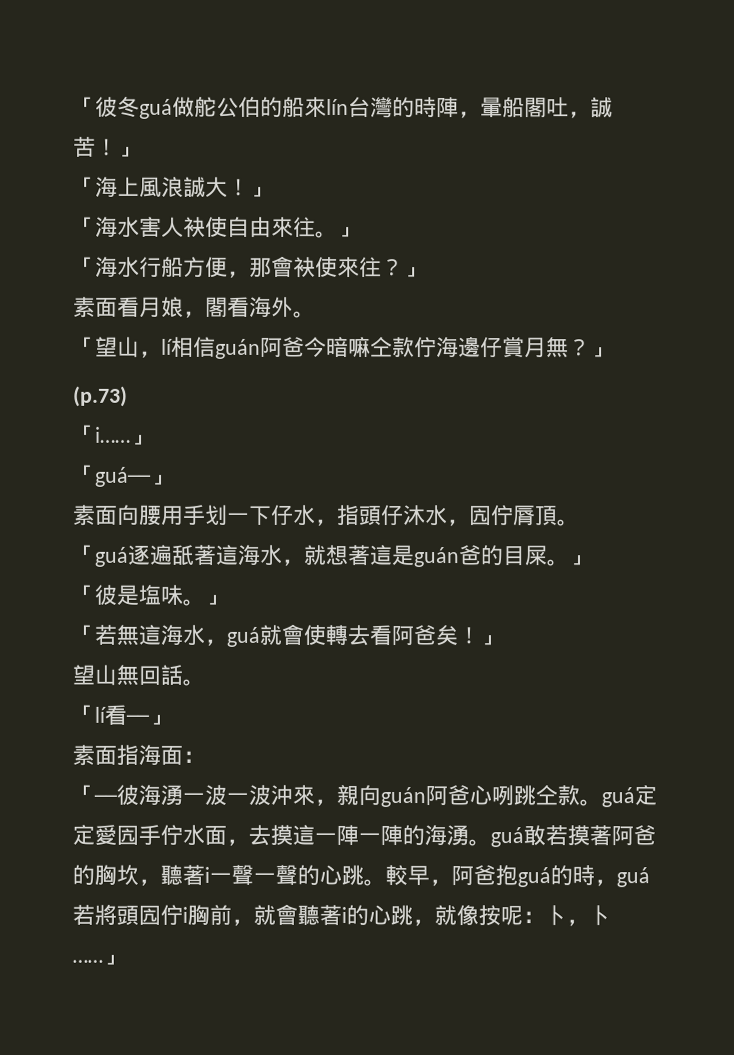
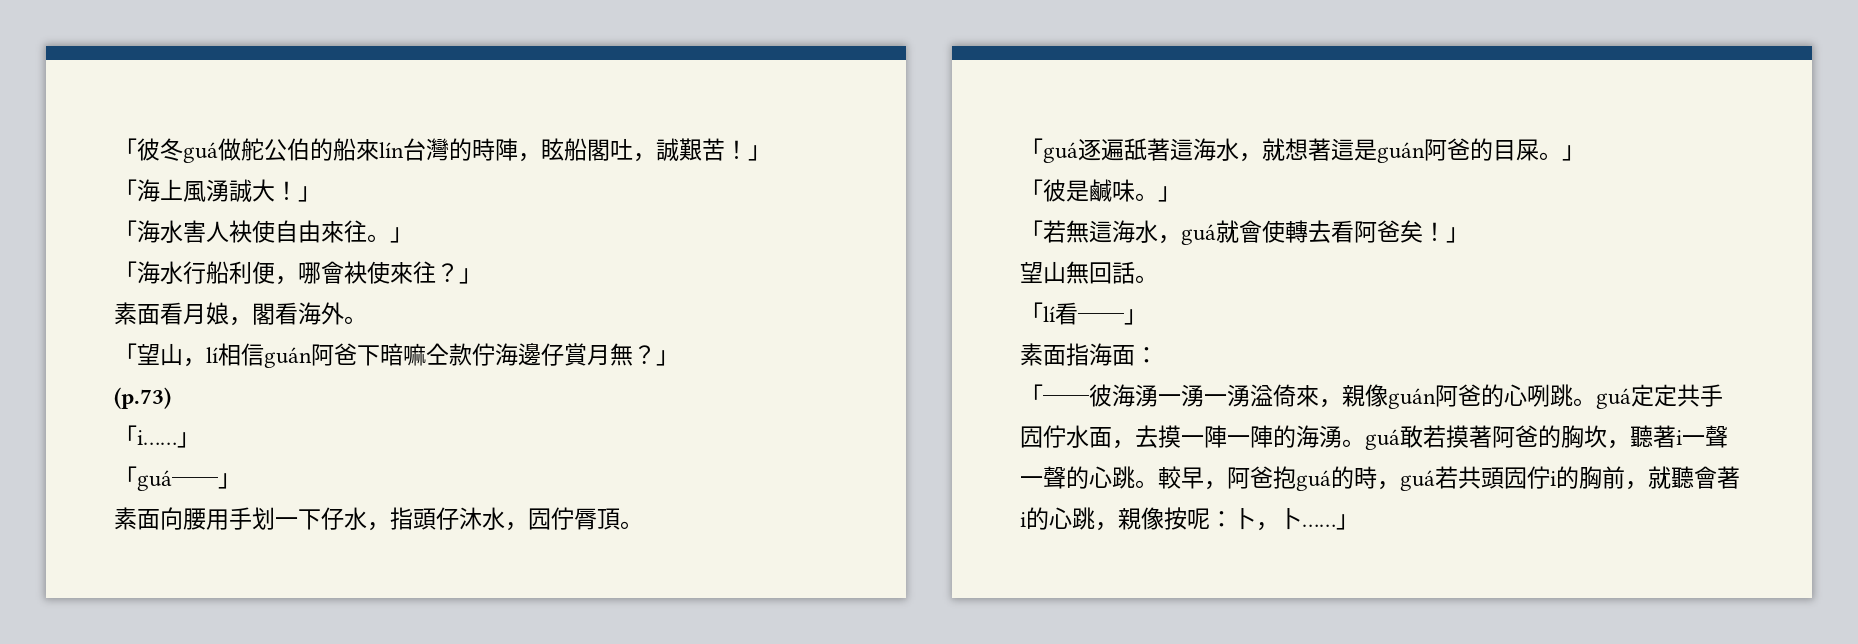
[480,97,503,118] 暈 -> [541,138,564,161] 眩
(613, 108) none -> [679,138,702,161] 艱
[161,176,184,198] 浪 -> [206,179,229,202] 湧
[183,256,272,278] 方便，那 -> [229,261,321,285] 利便，哪
[304,336,327,357] 今 -> [357,345,380,366] 下
(459, 557) none -> [1424,139,1447,161] 阿
[138,584,161,605] 塩 -> [1089,179,1112,202] 鹹
[204,784,580,808] 波一波沖來，親向guán阿爸心咧跳仝款 -> [1181,384,1573,409] 湧一湧溢倚來，親像guán阿爸的心咧跳
[94,824,161,845] 愛囥手 -> [1677,384,1723,407] [1020,426,1043,448] 共手囥
[292,823,315,845] 這 -> (1181, 436) none
[94,903,117,925] 將 -> [1458,466,1481,489] 共
(188, 914) none -> [1556,466,1579,489] 的
[275,903,320,925] 會聽 -> [1671,466,1717,489] 聽會
[434,905,457,926] 就 -> [1118,508,1141,530] 親

